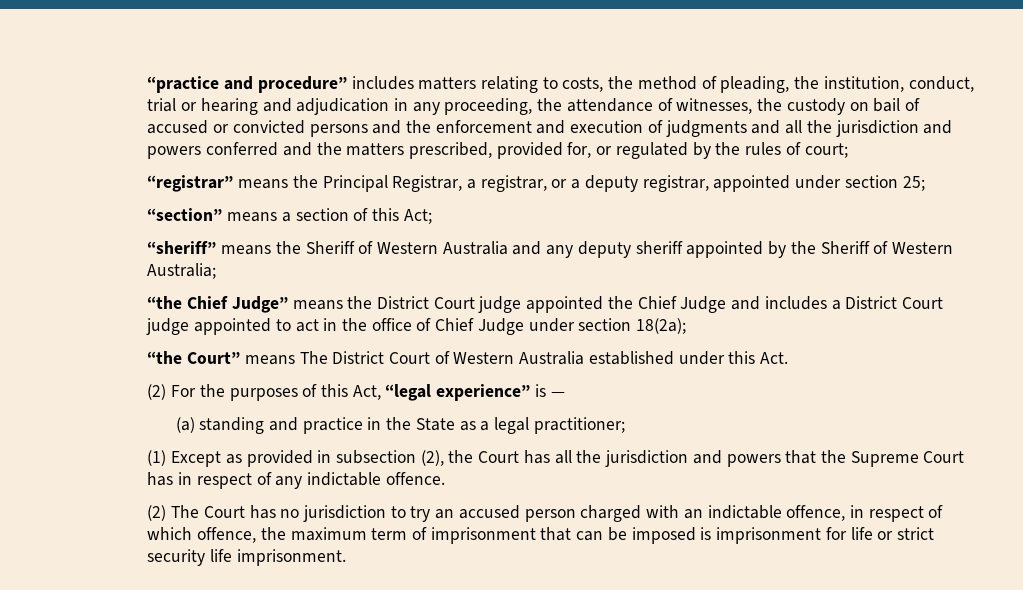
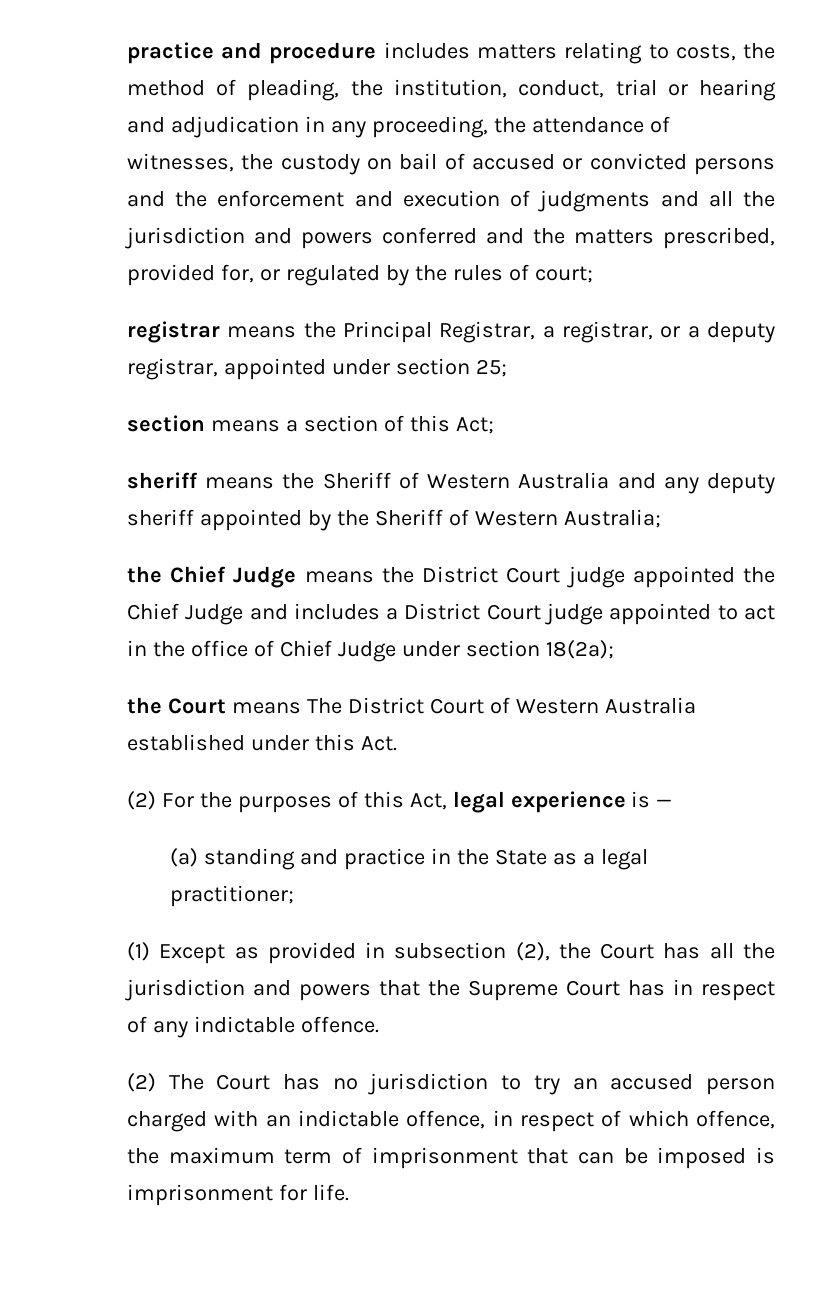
[147,76,347,93] “practice and procedure” -> [126,42,377,64] practice and procedure
[147,175,234,192] “registrar” -> [126,321,220,343] registrar
[147,208,223,221] “section” -> [126,415,205,432] section
[147,241,217,254] “sheriff” -> [126,472,198,489] sheriff
[147,296,288,313] “the Chief Judge” -> [126,566,297,588] the Chief Judge
[147,351,241,364] “the Court” -> [126,697,226,714] the Court
[385,384,531,401] “legal experience” -> [452,791,626,813] legal experience
[850,527,934,540] [147,549,346,566] life or strict security life imprisonment. -> [312,1184,349,1201] life.

